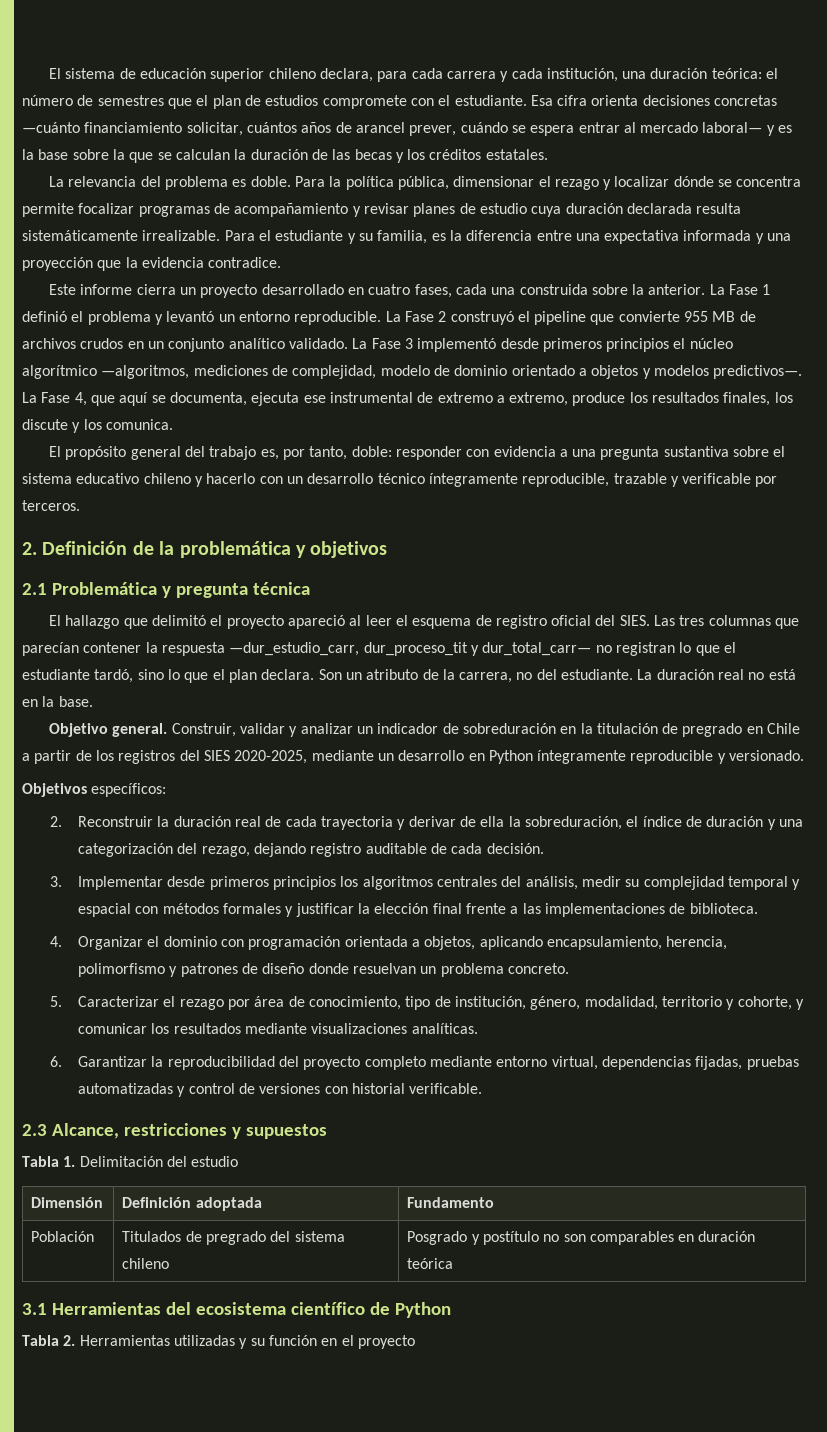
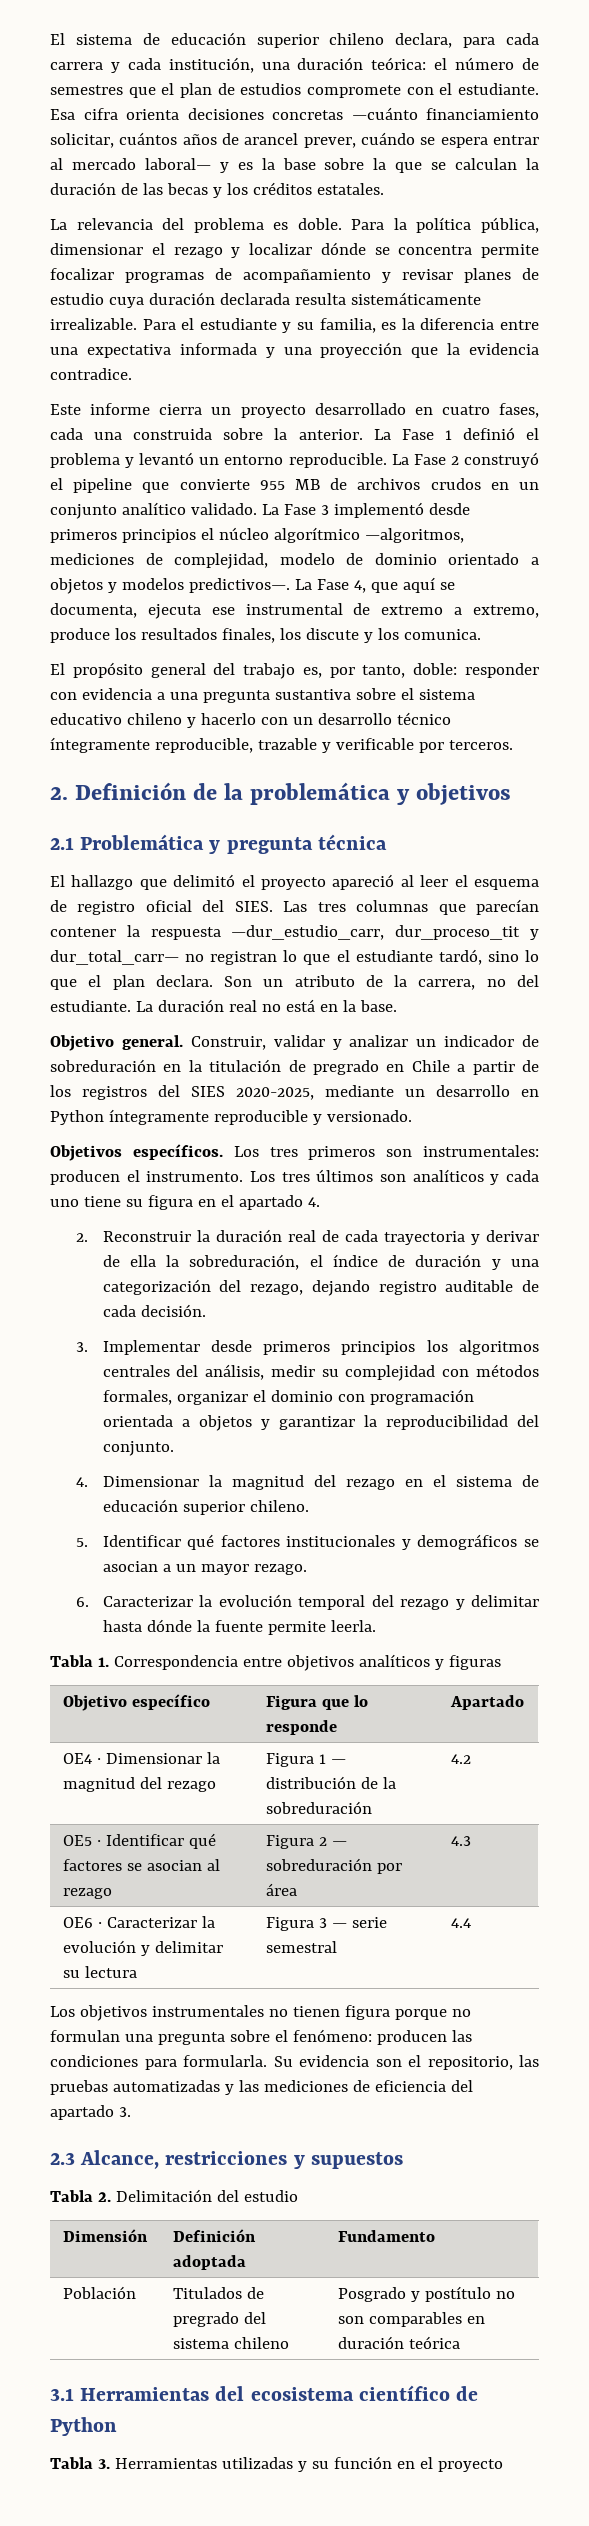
[91,783,167,797] específicos: -> [132,1144,539,1160] [50,1169,539,1185] [50,1195,320,1210] específicos. Los tres primeros son instrumentales: producen el instrumento. Los tres últimos son analíticos y cada uno tiene su figura en el apartado 4.
[727,876,801,890] [78,903,758,917] [50,936,144,950] temporal y espacial con métodos formales y justificar la elección final frente a las implementaciones de biblioteca. // 4. Organizar -> [442,1364,539,1377] [102,1390,248,1405] con métodos formales, organizar
[424,936,728,950] [78,963,570,977] [50,996,804,1010] [78,1023,478,1034] [50,1056,799,1070] [78,1083,483,1097] objetos, aplicando encapsulamiento, herencia, polimorfismo y patrones de diseño donde resuelvan un problema concreto. // 5. Caracterizar el rezago por área de conocimiento, tipo de institución, género, modalidad, territorio y cohorte, y comunicar los resultados mediante visualizaciones analíticas. // 6. Garantizar la reproducibilidad del proyecto completo mediante entorno virtual, dependencias fijadas, pruebas automatizadas y control de versiones con historial verificable. -> [198,1415,539,1431] [102,1441,174,1456] [76,1475,539,1490] [102,1499,309,1515] [76,1534,539,1550] [102,1561,307,1575] [76,1594,540,1610] [102,1619,376,1635] [50,1654,501,1671] [62,1694,210,1711] [265,1695,368,1710] [265,1720,337,1735] [449,1695,524,1710] [62,1752,220,1764] [62,1777,216,1792] [265,1753,346,1767] [265,1776,396,1789] [265,1801,372,1814] [450,1754,471,1764] [62,1833,216,1849] [62,1859,220,1871] [62,1888,112,1899] [265,1835,347,1849] [265,1858,402,1874] [265,1883,297,1896] [450,1836,471,1846] [62,1916,215,1928] [62,1940,223,1956] [62,1966,137,1978] [265,1917,387,1931] [265,1941,337,1953] [450,1918,471,1928] [50,2005,471,2021] [50,2029,472,2045] [50,2055,539,2070] [50,2080,473,2095] [50,2105,131,2120] objetos y garantizar la reproducibilidad del conjunto. // 4. Dimensionar la magnitud del rezago en el sistema de educación superior chileno. // 5. Identificar qué factores institucionales y demográficos se asocian a un mayor rezago. // 6. Caracterizar la evolución temporal del rezago y delimitar hasta dónde la fuente permite leerla. // Tabla 1. Correspondencia entre objetivos analíticos y figuras // Objetivo específico | Figura que lo responde | Apartado // OE4 · Dimensionar la magnitud del rezago | Figura 1 — distribución de la sobreduración | 4.2 // OE5 · Identificar qué factores se asocian al rezago | Figura 2 — sobreduración por área | 4.3 // OE6 · Caracterizar la evolución y delimitar su lectura | Figura 3 — serie semestral | 4.4 // Los objetivos instrumentales no tienen figura porque no formulan una pregunta sobre el fenómeno: producen las condiciones para formularla. Su evidencia son el repositorio, las pruebas automatizadas y las mediciones de eficiencia del apartado 3.
[63,1156,76,1167] 1. -> [97,2192,111,2202] 2.
[63,1335,76,1346] 2. -> [97,2459,110,2469] 3.

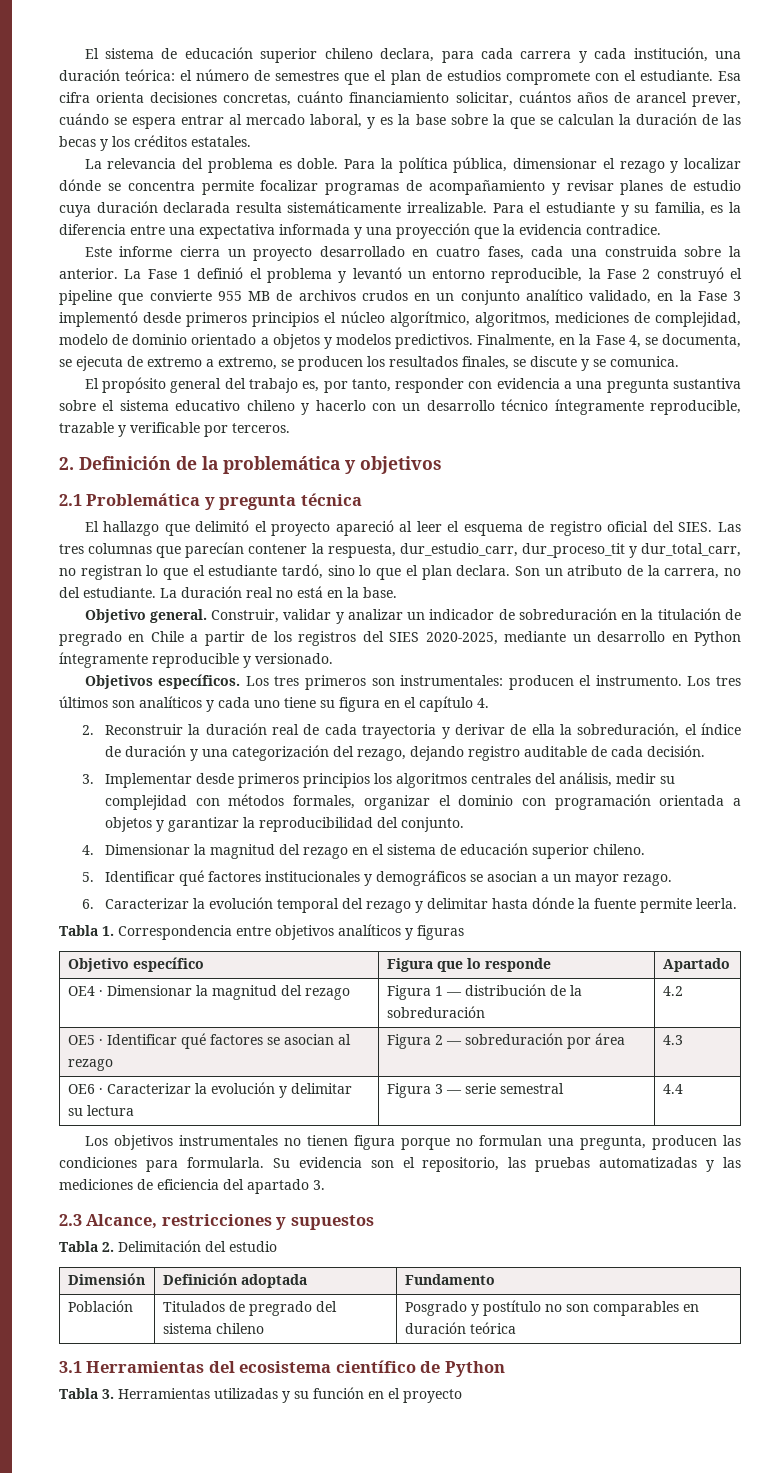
[272,107,418,120] concretas —cuánto -> [223,91,344,106] concretas, cuánto
[144,158,211,170] laboral— -> [310,114,363,128] laboral,
[288,453,409,468] reproducible. La -> [491,268,601,283] reproducible, la
[190,503,279,515] validado. La -> [589,290,692,304] validado, en la
[273,527,464,543] algorítmico —algoritmos, -> [389,311,550,327] algorítmico, algoritmos,
[188,577,455,593] [50,603,343,619] predictivos—. La Fase 4, que aquí se documenta, ejecuta ese instrumental -> [395,334,741,349] [59,356,123,371] predictivos. Finalmente, en la Fase 4, se documenta, se ejecuta
[50,628,110,643] produce -> [281,356,363,371] se producen
[279,628,301,640] los -> [513,359,526,367] se
[377,628,399,640] los -> [593,359,606,367] se
[413,663,458,675] doble: -> (391, 385) none
[150,925,385,940] respuesta —dur_estudio_carr, -> [327,543,518,558] respuesta, dur_estudio_carr,
[50,950,179,965] dur_total_carr— -> [641,543,742,557] dur_total_carr,
[238,1195,303,1210] apartado -> [419,696,473,712] capítulo
[157,2029,372,2045] pregunta sobre el fenómeno: -> [579,1136,646,1150] pregunta,

